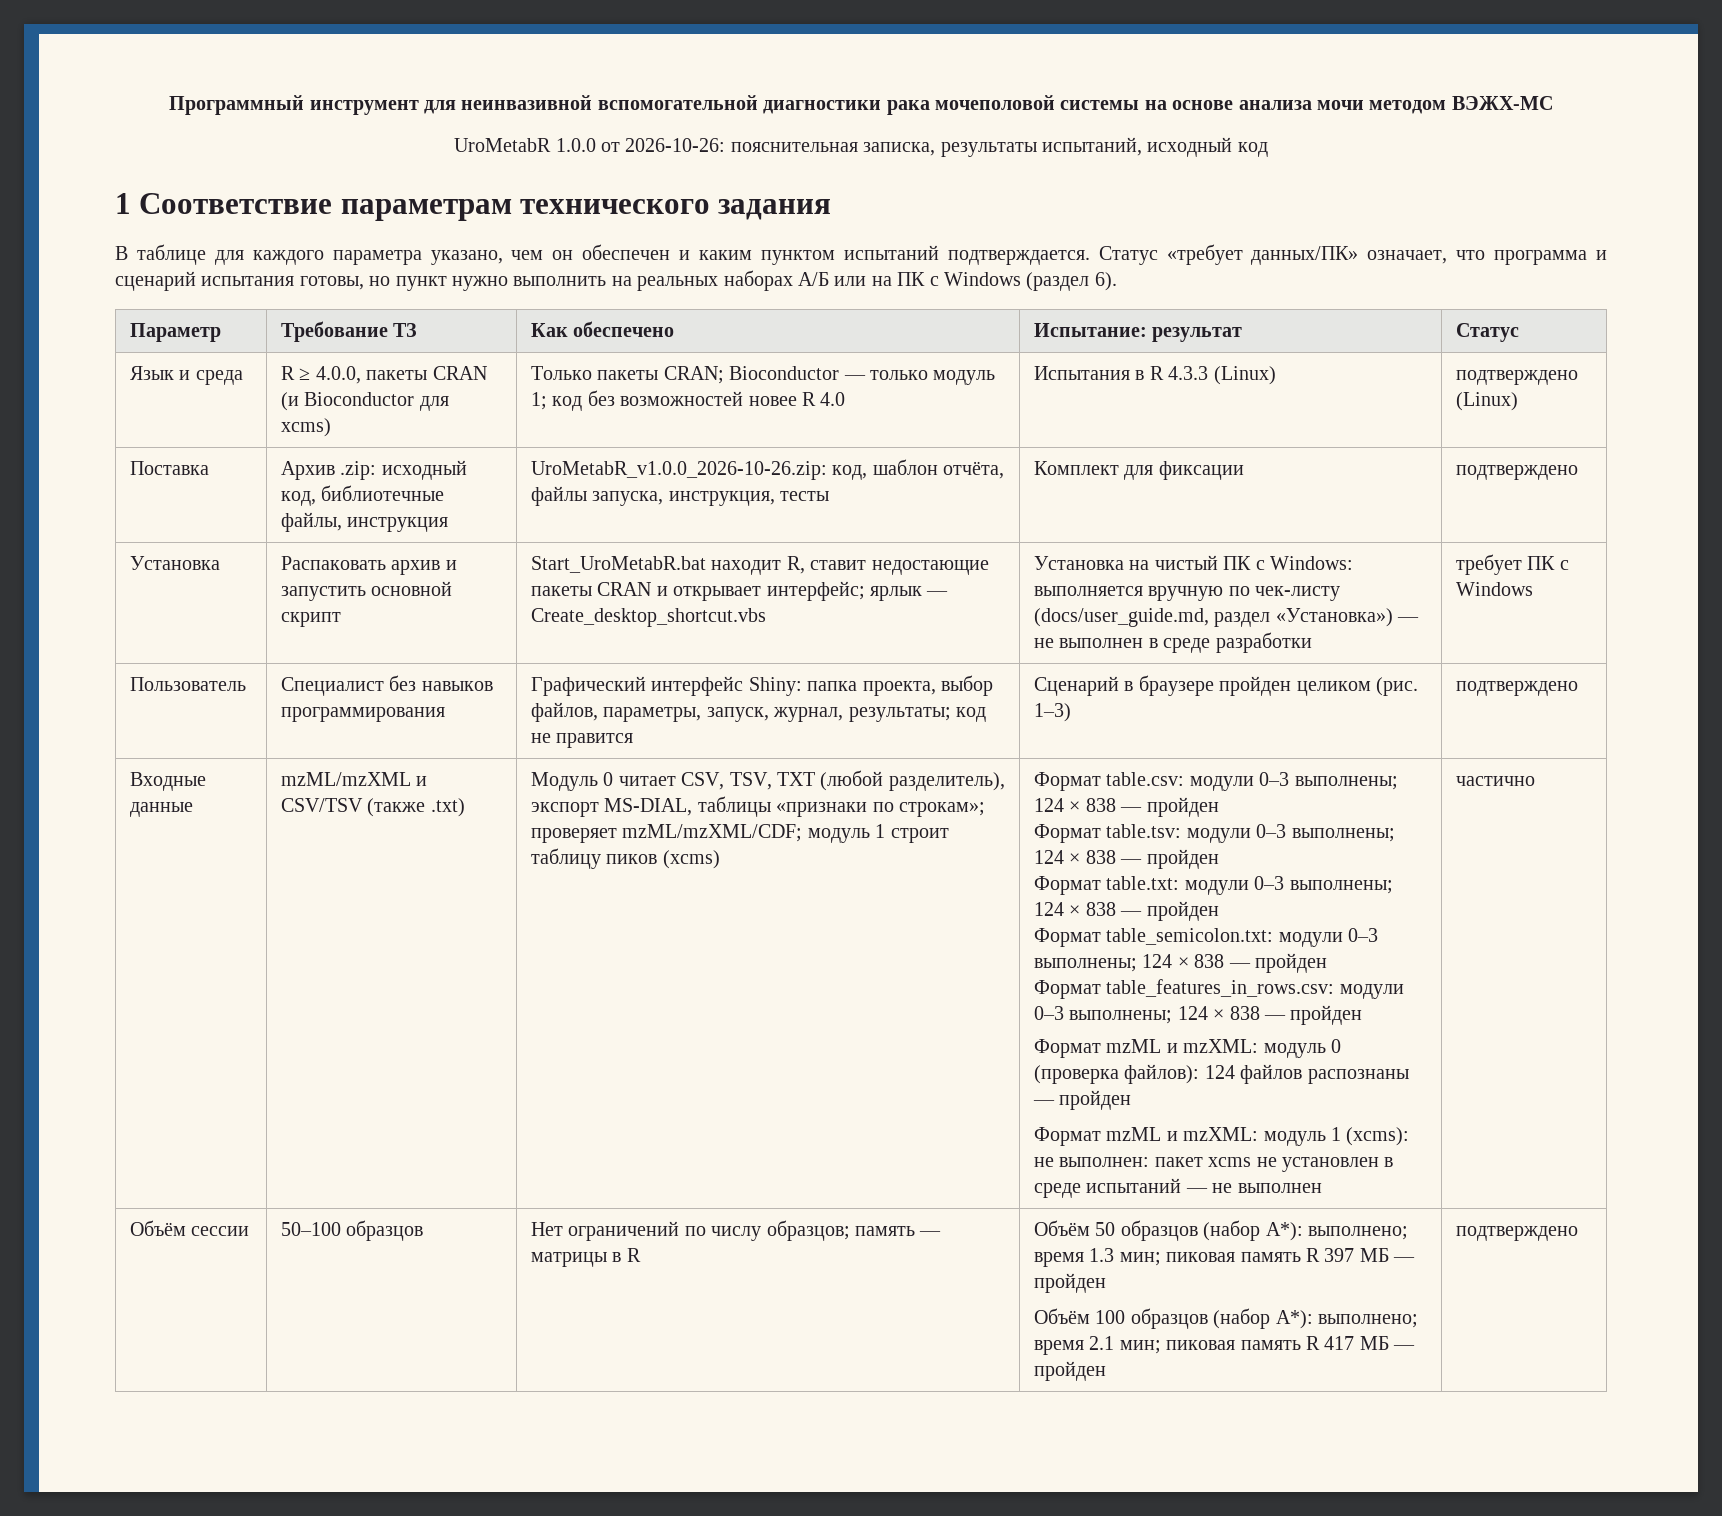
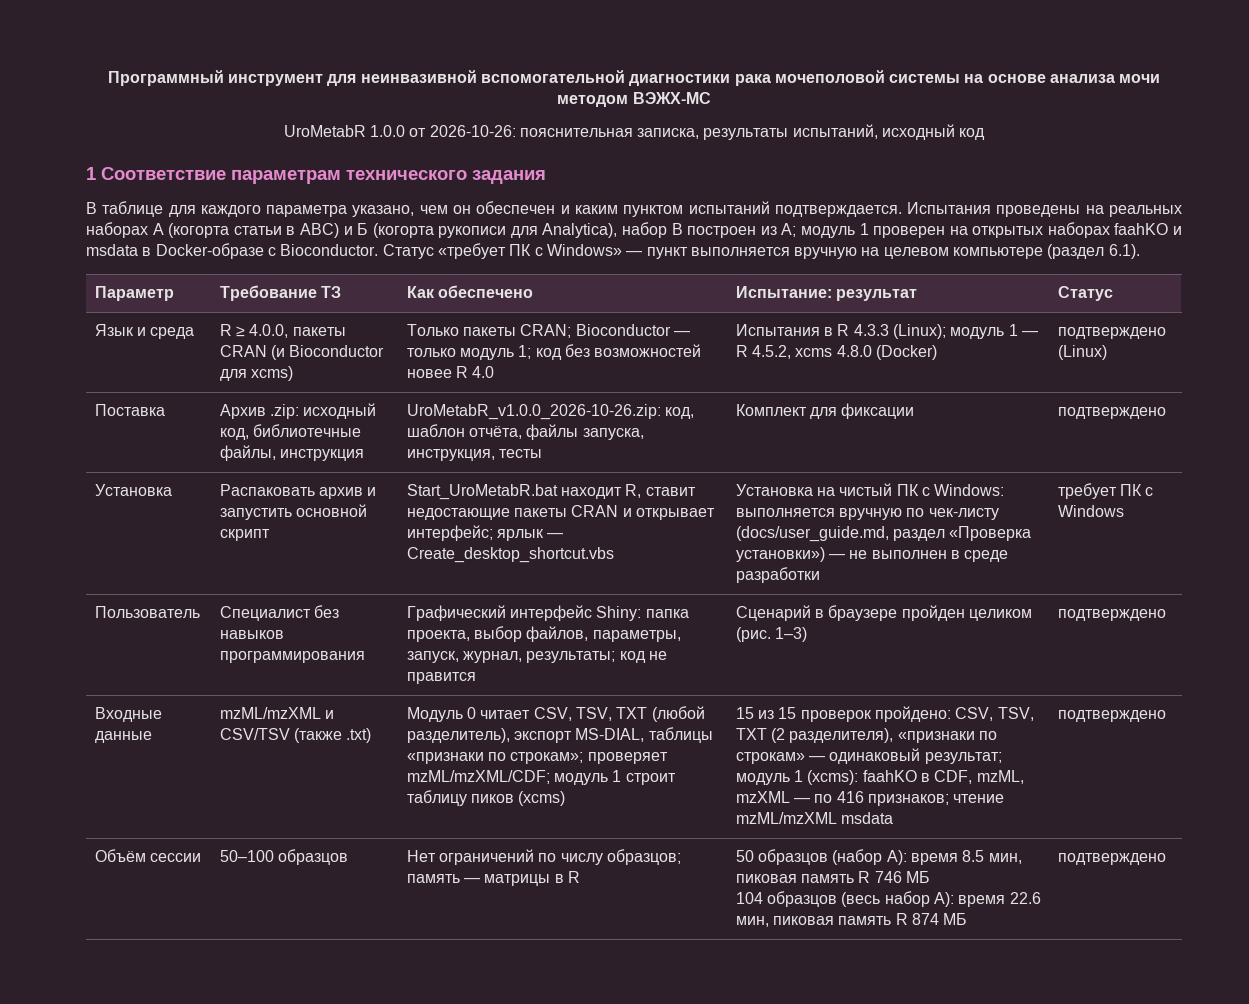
[1098,244,1608,265] [115,270,1117,291] Статус «требует данных/ПК» означает, что программа и сценарий испытания готовы, но пункт нужно выполнить на реальных наборах А/Б или на ПК с Windows (раздел 6). -> [907,202,1182,217] [86,222,1183,238] [86,243,1140,259] Испытания проведены на реальных наборах А (когорта статьи в ABC) и Б (когорта рукописи для Analytica), набор В построен из А; модуль 1 проверен на открытых наборах faahKO и msdata в Docker-образе с Bioconductor. Статус «требует ПК с Windows» — пункт выполняется вручную на целевом компьютере (раздел 6.1).
[1213,366,1276,385] (Linux) -> [892,324,1038,339] [735,345,937,360] (Linux); модуль 1 — R 4.5.2, xcms 4.8.0 (Docker)
[1275,608,1393,627] «Установка») -> [949,526,1032,541] [735,547,825,562] «Проверка установки»)
[1033,772,1398,791] [1033,797,1219,817] [1033,824,1395,843] [1033,849,1219,869] [1033,876,1393,895] [1033,901,1219,921] [1033,928,1379,947] [1033,953,1327,973] [1033,979,1404,999] [1033,1005,1363,1025] [1033,1039,1341,1058] [1033,1064,1409,1084] [1032,1090,1132,1110] [1033,1127,1410,1146] [1033,1157,1394,1172] [1033,1178,1322,1198] [1455,776,1535,786] Формат table.csv: модули 0–3 выполнены; 124 × 838 — пройден // Формат table.tsv: модули 0–3 выполнены; 124 × 838 — пройден // Формат table.txt: модули 0–3 выполнены; 124 × 838 — пройден // Формат table_semicolon.txt: модули 0–3 выполнены; 124 × 838 — пройден // Формат table_features_in_rows.csv: модули 0–3 выполнены; 124 × 838 — пройден // Формат mzML и mzXML: модуль 0 (проверка файлов): 124 файлов распознаны — пройден // Формат mzML и mzXML: модуль 1 (xcms): не выполнен: пакет xcms не установлен в среде испытаний — не выполнен | частично -> [735,706,1034,722] [735,728,997,743] [735,748,1002,764] [735,770,1024,785] [735,791,1005,806] [735,812,893,824] [1057,710,1166,722] 15 из 15 проверок пройдено: CSV, TSV, TXT (2 разделителя), «признаки по строкам» — одинаковый результат; модуль 1 (xcms): faahKO в CDF, mzML, mzXML — по 416 признаков; чтение mzML/mzXML msdata | подтверждено
[1033,1220,1090,1236] Объём -> (580, 877) none
[1265,1222,1408,1241] [1033,1248,1416,1267] [1033,1273,1106,1293] [1033,1308,1418,1329] [1033,1336,1416,1355] [1033,1361,1106,1381] А*): выполнено; время 1.3 мин; пиковая память R 397 МБ — пройден // Объём 100 образцов (набор А*): выполнено; время 2.1 мин; пиковая память R 417 МБ — пройден -> [886,850,1022,865] [735,871,930,883] [735,891,1041,907] [735,913,968,927] А): время 8.5 мин, пиковая память R 746 МБ // 104 образцов (весь набор А): время 22.6 мин, пиковая память R 874 МБ

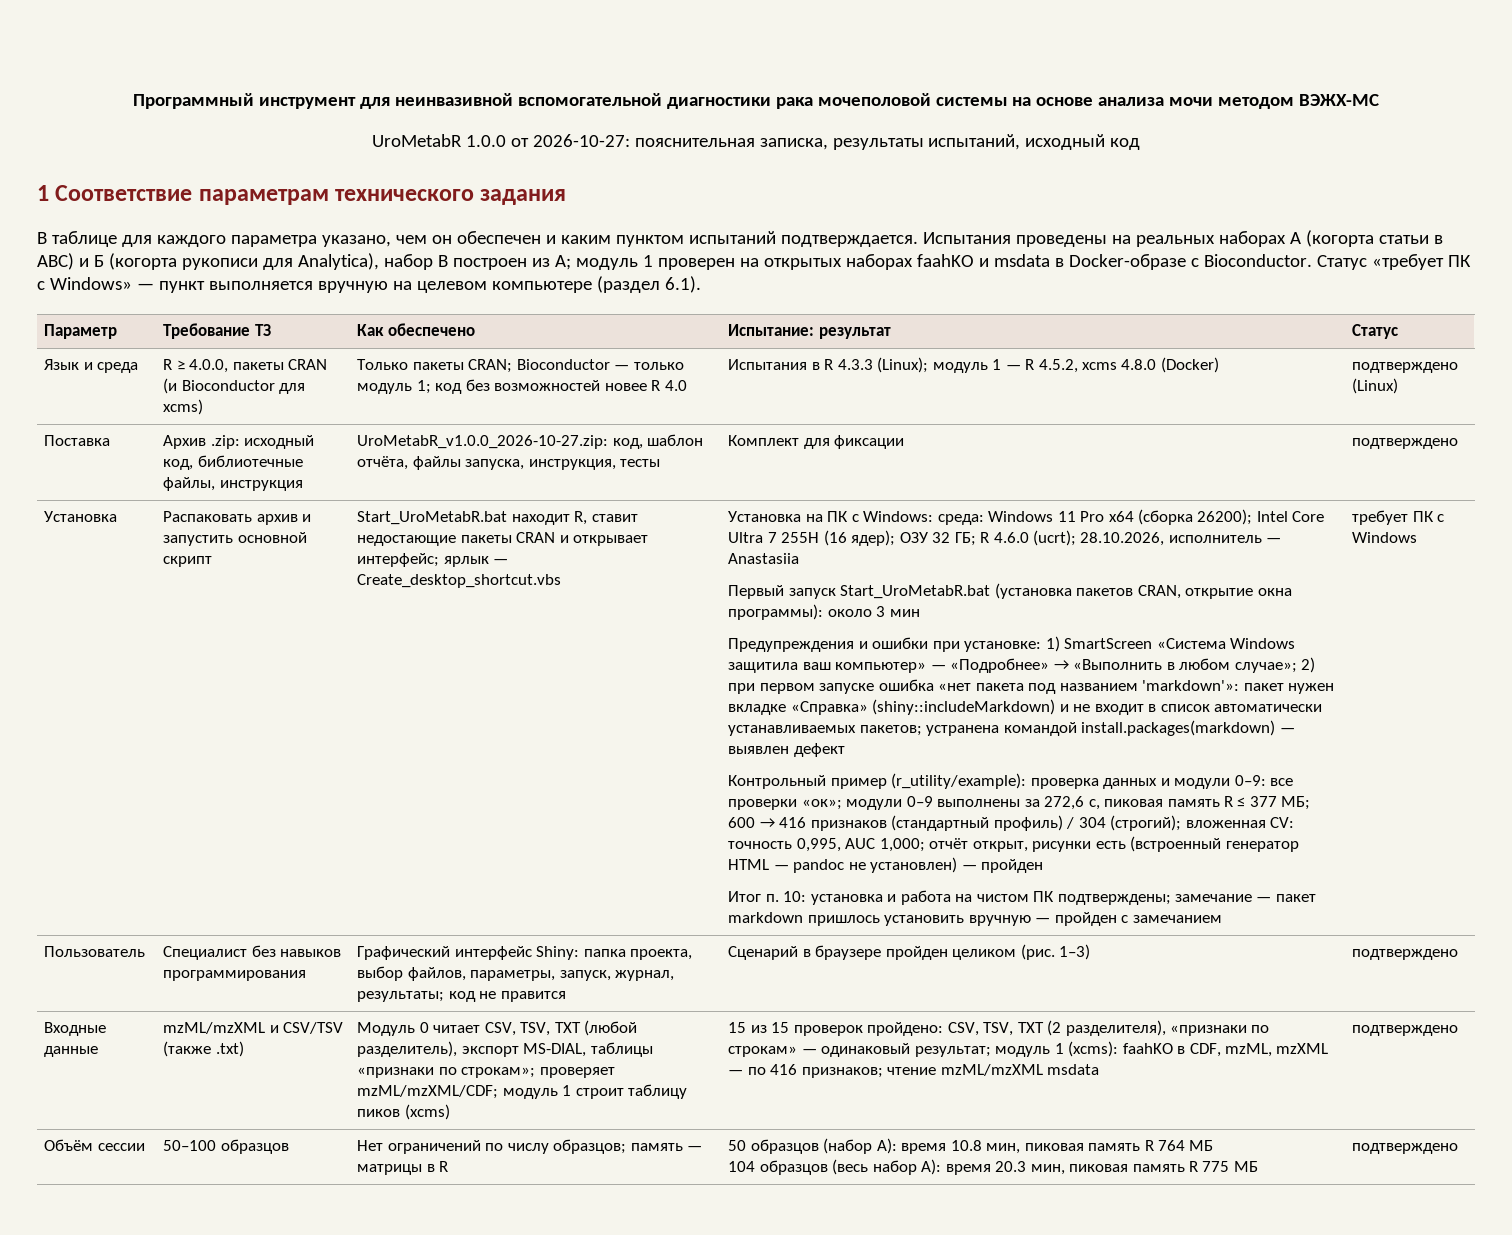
[429,125,516,137] 2026-10-26: -> [532,134,630,147] 2026-10-27:
[406,404,661,420] UroMetabR_v1.0.0_2026-10-26.zip: -> [357,435,609,449] UroMetabR_v1.0.0_2026-10-27.zip:
[839,483,893,496] чистый -> (823, 518) none
[735,508,999,520] [735,526,1032,542] [735,547,1009,562] [735,567,820,583] выполняется вручную по чек-листу (docs/user_guide.md, раздел «Проверка установки») — не выполнен в среде разработки -> [937,509,1325,525] [728,530,1282,546] [728,553,800,564] [728,583,1292,599] [728,604,920,620] [728,636,1296,652] [728,657,1315,673] [728,679,1334,694] [728,699,1323,715] [728,720,1295,736] [728,743,845,757] [728,773,1294,789] [728,796,1311,810] [728,815,1294,831] [728,836,1299,852] [728,857,1044,873] [728,890,1316,905] [728,912,1222,926] среда: Windows 11 Pro x64 (сборка 26200); Intel Core Ultra 7 255H (16 ядер); ОЗУ 32 ГБ; R 4.6.0 (ucrt); 28.10.2026, исполнитель — Anastasiia // Первый запуск Start_UroMetabR.bat (установка пакетов CRAN, открытие окна программы): около 3 мин // Предупреждения и ошибки при установке: 1) SmartScreen «Система Windows защитила ваш компьютер» — «Подробнее» → «Выполнить в любом случае»; 2) при первом запуске ошибка «нет пакета под названием 'markdown'»: пакет нужен вкладке «Справка» (shiny::includeMarkdown) и не входит в список автоматически устанавливаемых пакетов; устранена командой install.packages(markdown) — выявлен дефект // Контрольный пример (r_utility/example): проверка данных и модули 0–9: все проверки «ок»; модули 0–9 выполнены за 272,6 с, пиковая память R ≤ 377 МБ; 600 → 416 признаков (стандартный профиль) / 304 (строгий); вложенная CV: точность 0,995, AUC 1,000; отчёт открыт, рисунки есть (встроенный генератор HTML — pandoc не установлен) — пройден // Итог п. 10: установка и работа на чистом ПК подтверждены; замечание — пакет markdown пришлось установить вручную — пройден с замечанием
[962,850,1022,864] [735,871,902,883] 8.5 мин, пиковая память R 746 -> [950,1140,1185,1154] 10.8 мин, пиковая память R 764
[1009,892,1041,904] [735,913,939,927] 22.6 мин, пиковая память R 874 -> [995,1161,1230,1175] 20.3 мин, пиковая память R 775

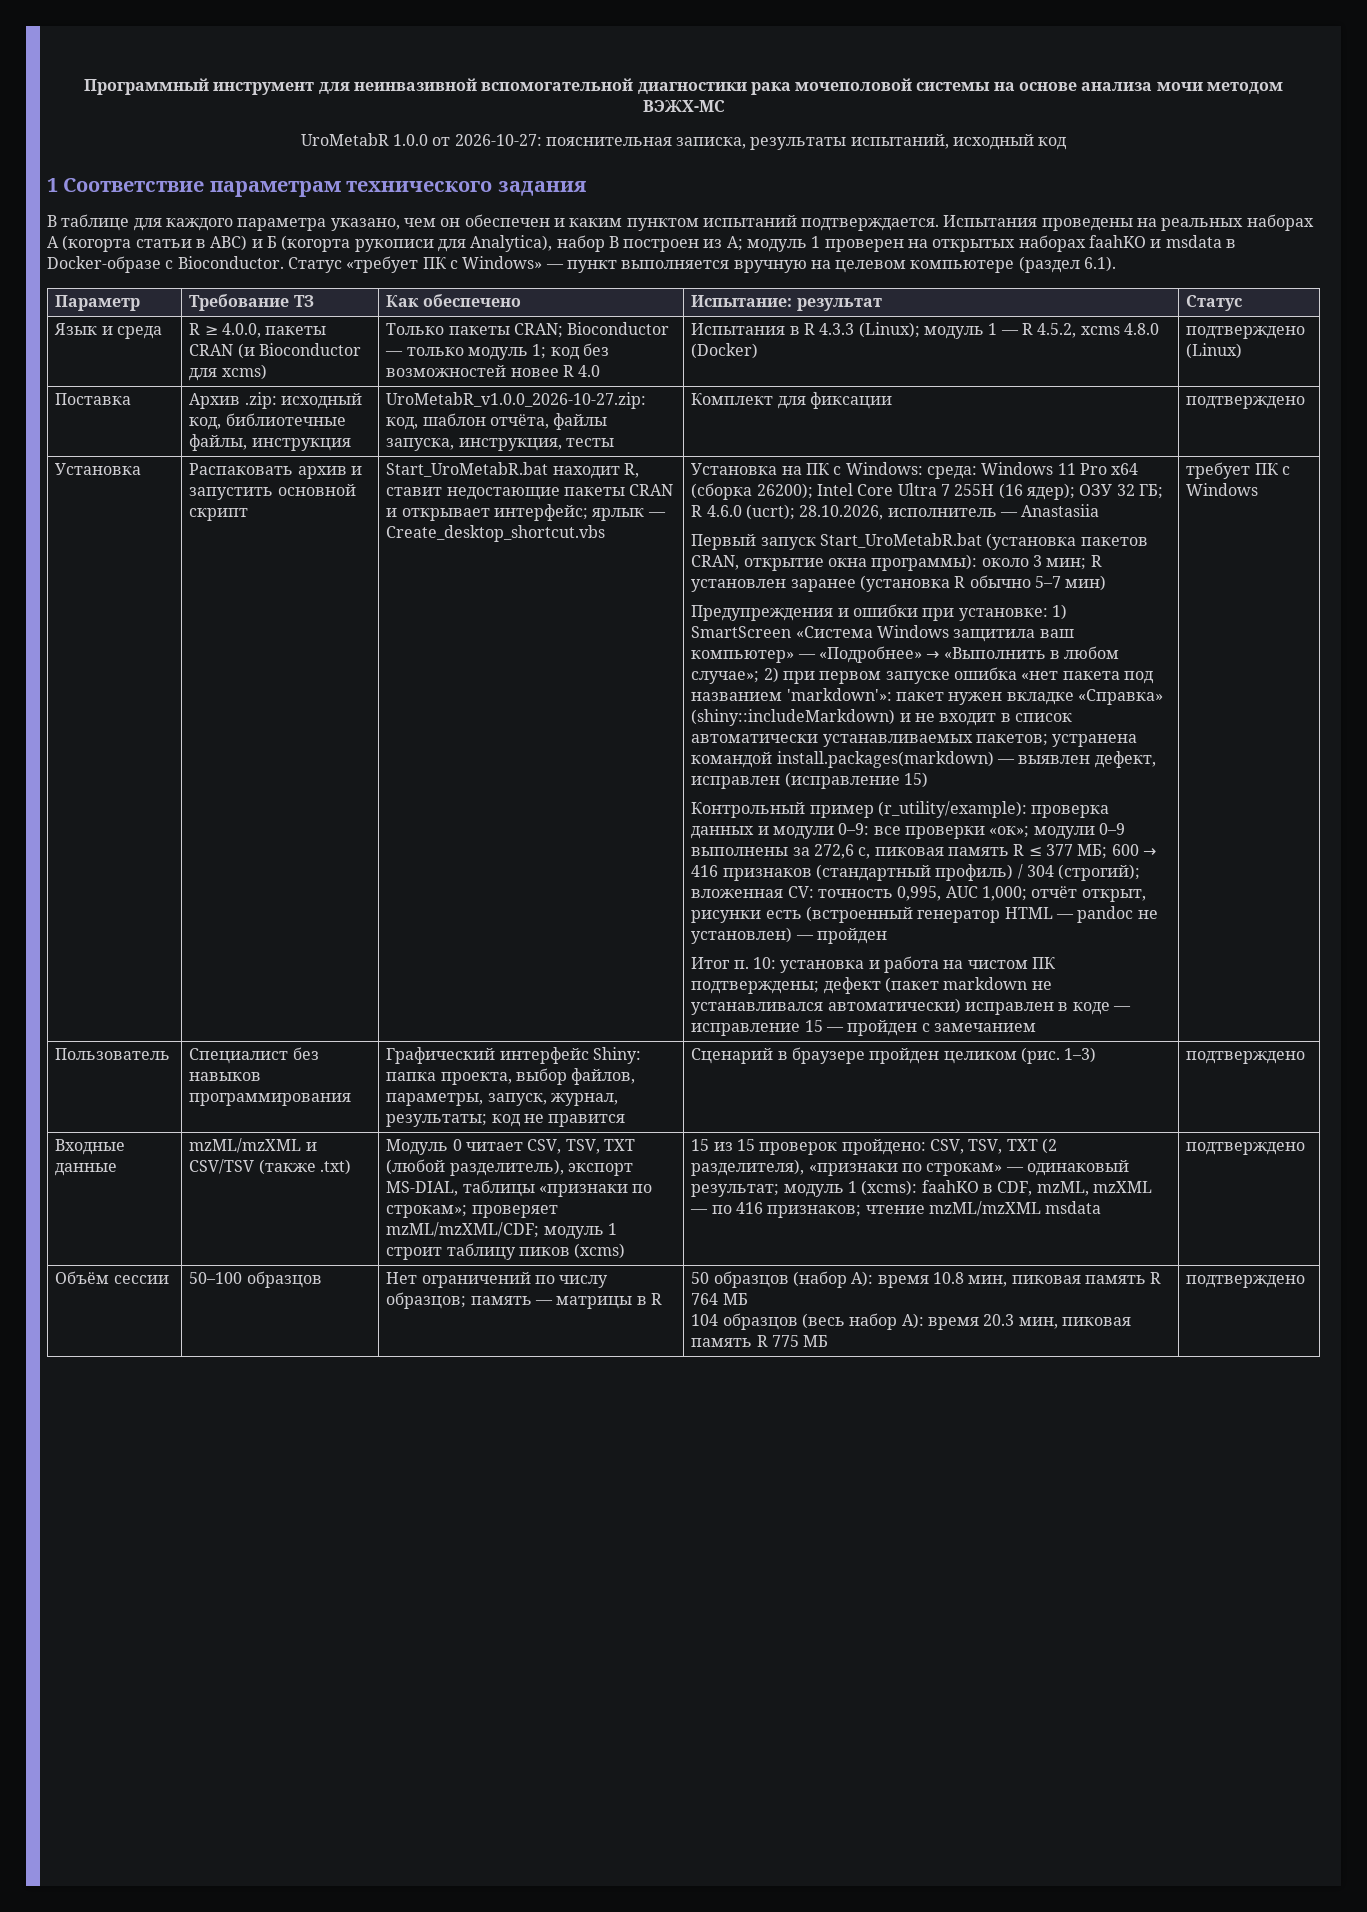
[889,609,920,617] мин -> [1046,555,1102,570] [691,575,1107,592] мин; R установлен заранее (установка R обычно 5–7 мин)
[793,743,845,757] дефект -> [1094,751,1156,768] [691,772,929,789] дефект, исправлен (исправление 15)
[1174,894,1316,902] [728,912,1031,926] замечание — пакет markdown пришлось установить вручную -> [823,977,1052,994] [691,998,1132,1015] [691,1020,823,1036] дефект (пакет markdown не устанавливался автоматически) исправлен в коде — исправление 15

